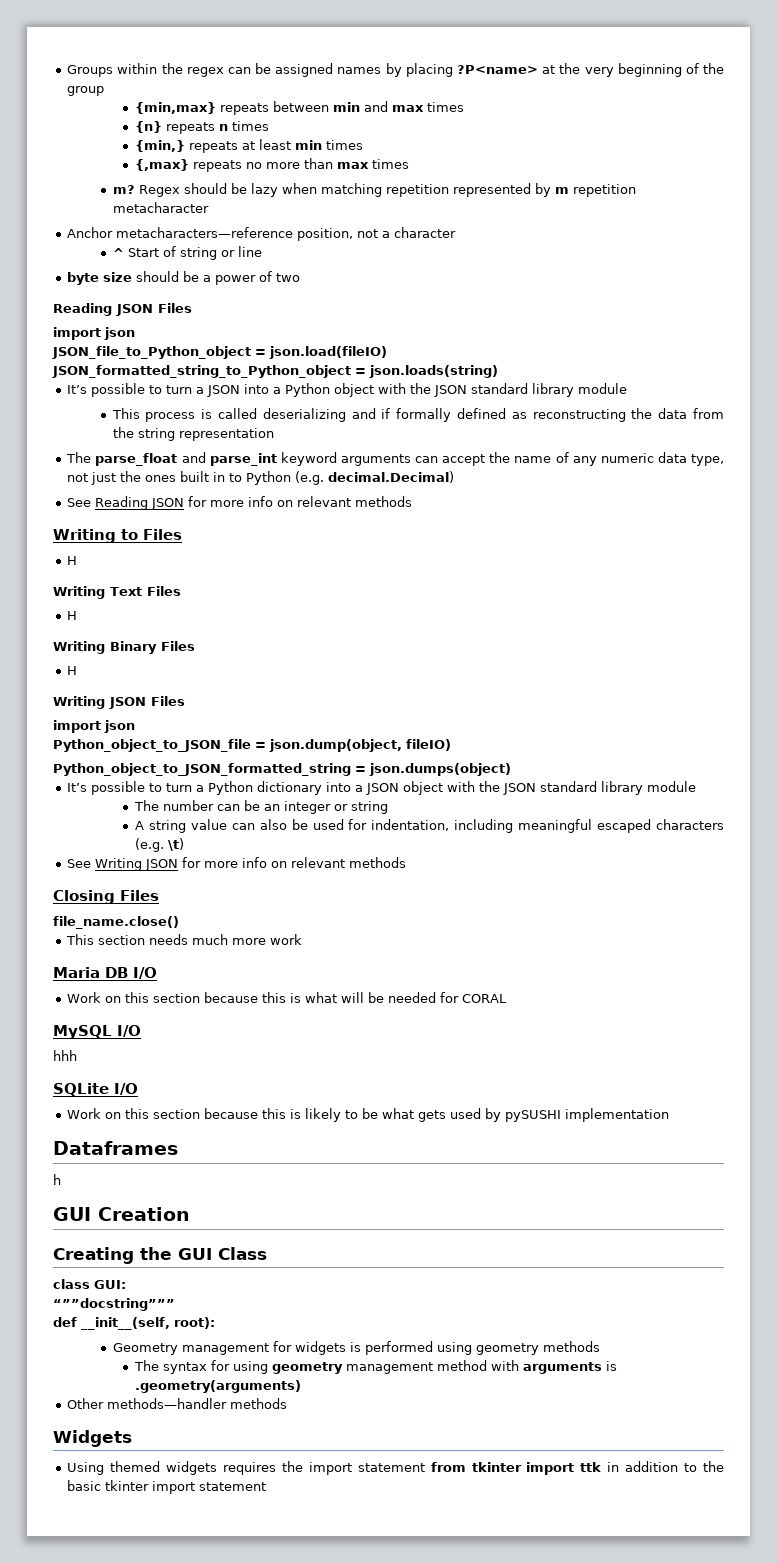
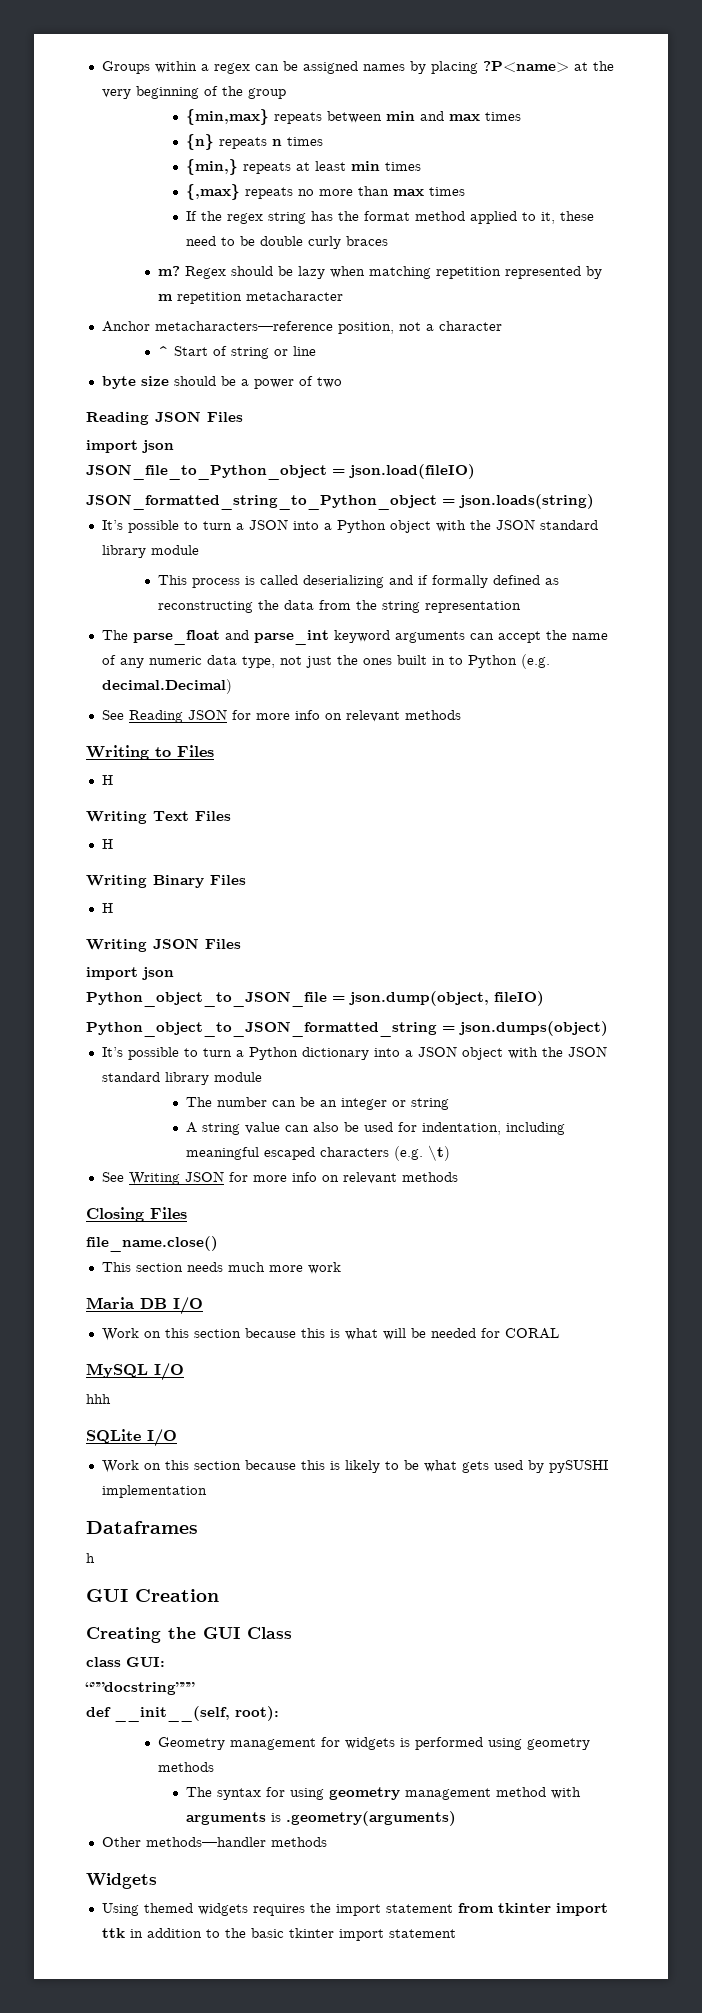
[161,63,183,74] the -> [200,64,209,71] a
(410, 164) none -> [185,211,594,224] [185,236,388,249] // If the regex string has the format method applied to it, these need to be double curly braces

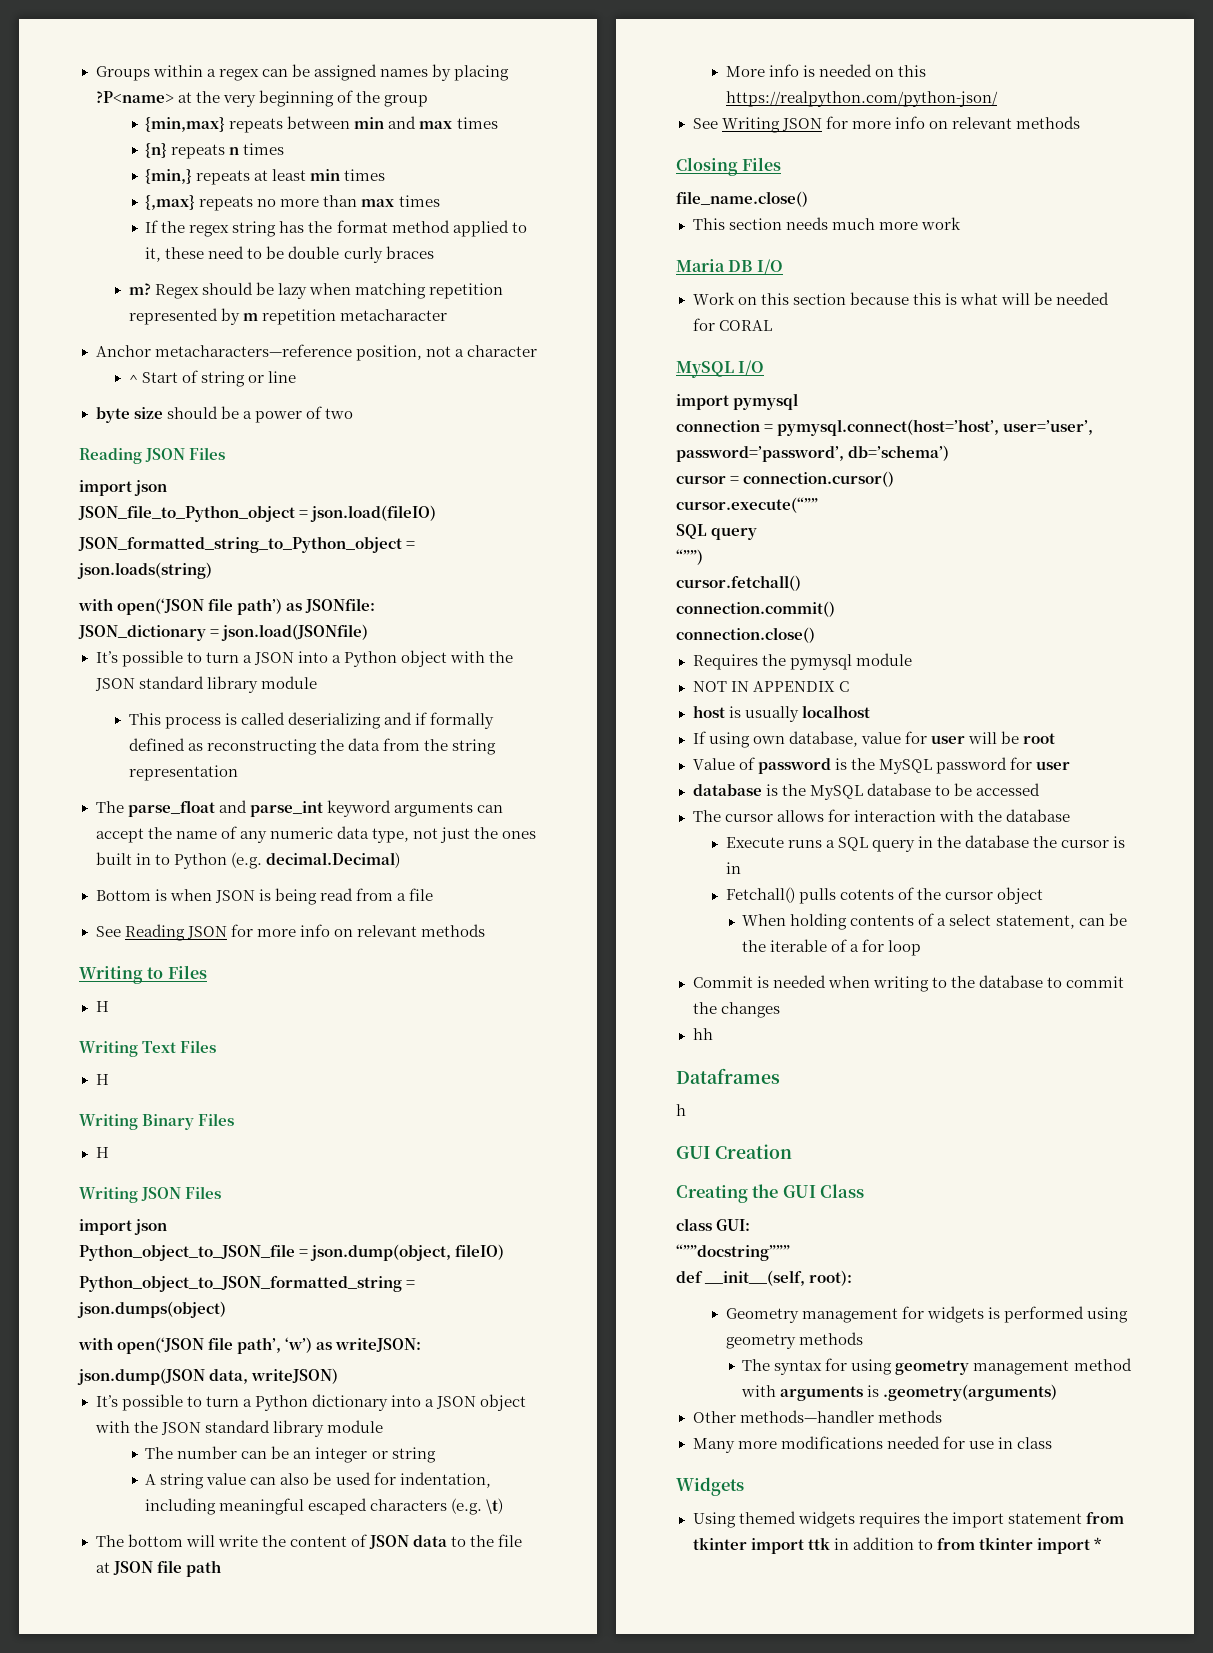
(594, 501) none -> [78,598,376,615] [78,624,369,641] // with open(‘JSON file path’) as JSONfile: // JSON_dictionary = json.load(JSONfile)
(232, 686) none -> [95,888,433,905] // Bottom is when JSON is being read from a file
(608, 1028) none -> [78,1337,422,1354] [77,1368,339,1385] // with open(‘JSON file path’, ‘w’) as writeJSON: // json.dump(JSON data, writeJSON)
(450, 1153) none -> [95,1534,523,1549] [95,1560,221,1577] [725,64,926,77] [725,91,998,107] // The bottom will write the content of JSON data to the file at JSON file path // More info is needed on this https://realpython.com/python-json/
[86,1394,111,1404] [86,1429,177,1447] [101,1460,608,1473] [101,1485,207,1498] hhh // SQLite I/O // Work on this section because this is likely to be what gets used by pySUSHI implementation -> [676,393,799,410] [676,419,1094,436] [676,445,950,462] [676,471,895,487] [676,497,818,513] [676,524,758,540] [676,549,703,565] [676,575,801,591] [676,601,835,617] [676,627,815,643] [692,653,912,670] [692,681,849,692] [692,705,870,722] [692,731,1055,748] [692,757,1070,774] [692,783,1040,800] [692,809,1070,822] [725,835,1126,852] [725,862,741,874] [725,887,1043,904] [742,913,1127,930] [742,939,922,956] [692,975,1124,992] [692,1002,780,1018] [692,1028,713,1040] import pymysql // connection = pymysql.connect(host=’host’, user=’user’, password=’password’, db=’schema’) // cursor = connection.cursor() // cursor.execute(“”” // SQL query // “””) // cursor.fetchall() // connection.commit() // connection.close() // Requires the pymysql module // NOT IN APPENDIX C // host is usually localhost // If using own database, value for user will be root // Value of password is the MySQL password for user // database is the MySQL database to be accessed // The cursor allows for interaction with the database // Execute runs a SQL query in the database the cursor is in // Fetchall() pulls cotents of the cursor object // When holding contents of a select statement, can be the iterable of a for loop // Commit is needed when writing to the database to commit the changes // hh
(327, 1842) none -> [692,1436,1052,1453] // Many more modifications needed for use in class
[224,1928,456,1941] the basic tkinter import statement -> [936,1537,1102,1554] from tkinter import *

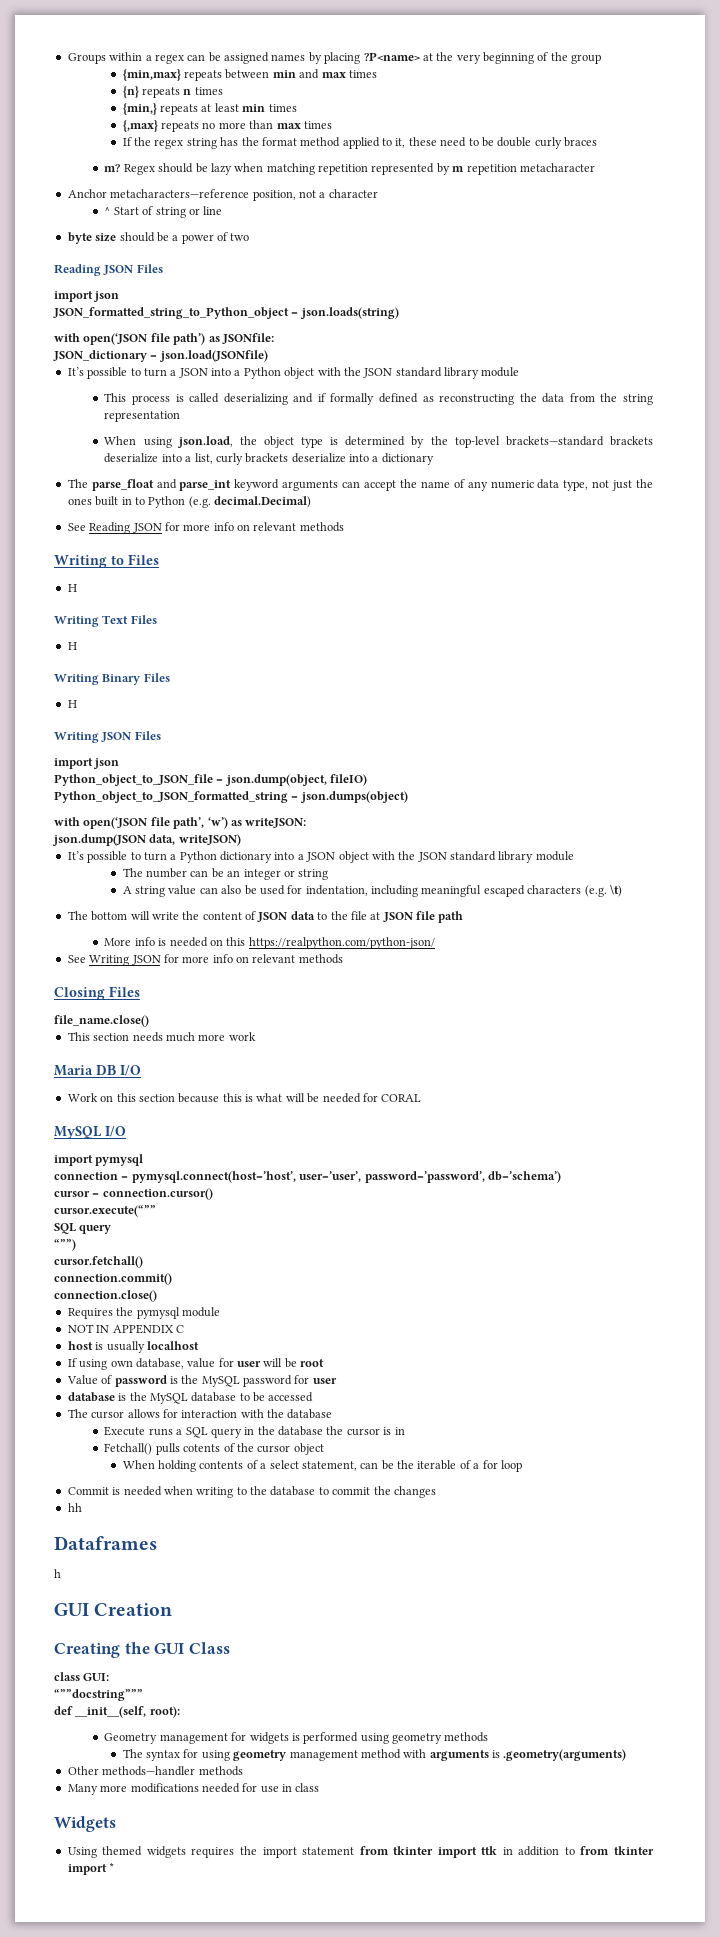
[78,505,437,522] // JSON_file_to_Python_object = json.load(fileIO) -> (120, 296) none
(238, 773) none -> [104,436,653,448] [104,453,434,465] // When using json.load, the object type is determined by the top-level brackets—standard brackets deserialize into a list, curly brackets deserialize into a dictionary
[95,888,433,905] // Bottom is when JSON is being read from a file -> (311, 502) none

